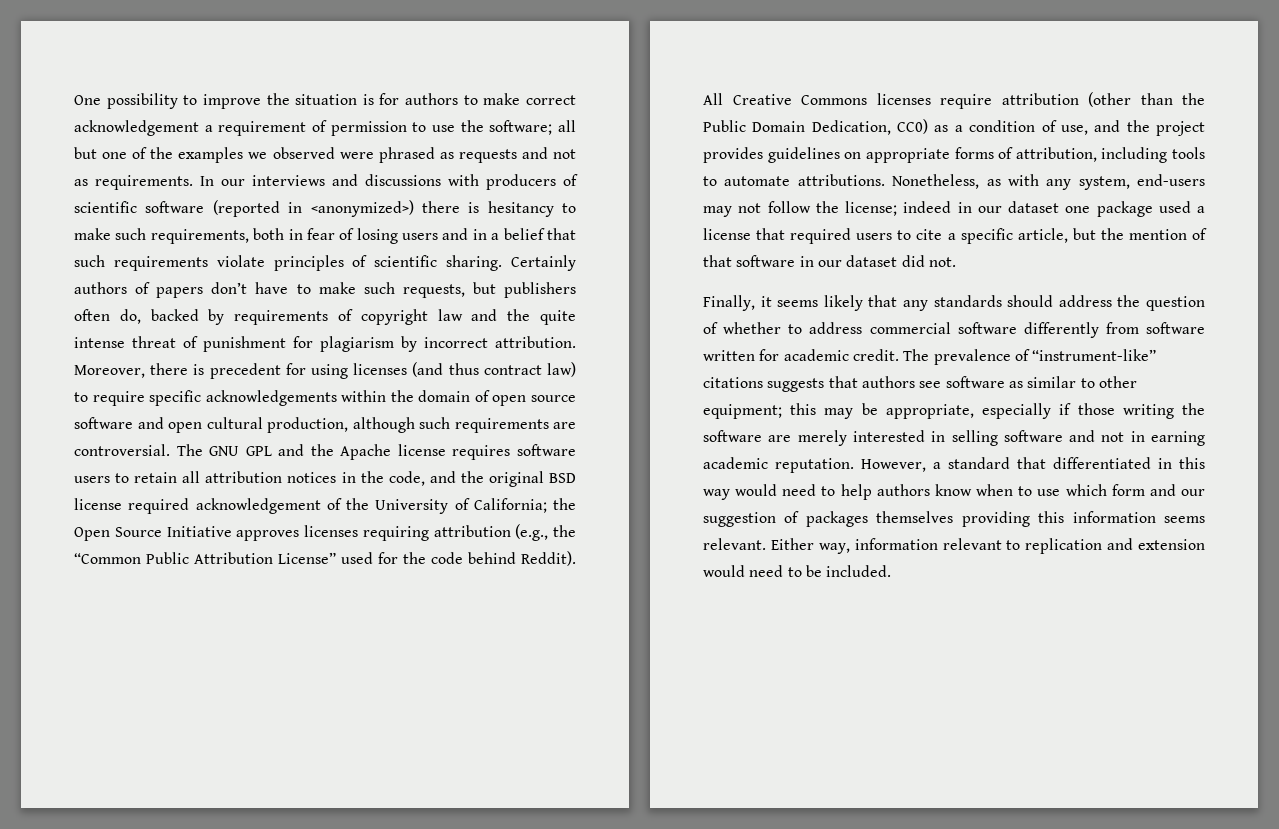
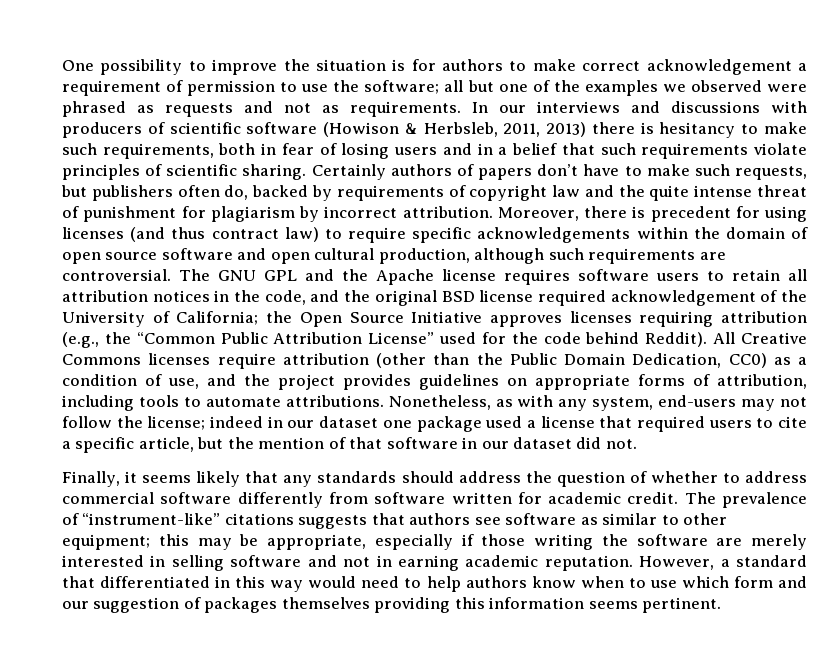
[212,200,414,217] (reported in <anonymized>) -> [323,122,587,137] (Howison & Herbsleb, 2011, 2013)
[703,538,1205,554] [703,565,892,577] relevant. Either way, information relevant to replication and extension would need to be included. -> [642,597,722,613] pertinent.

